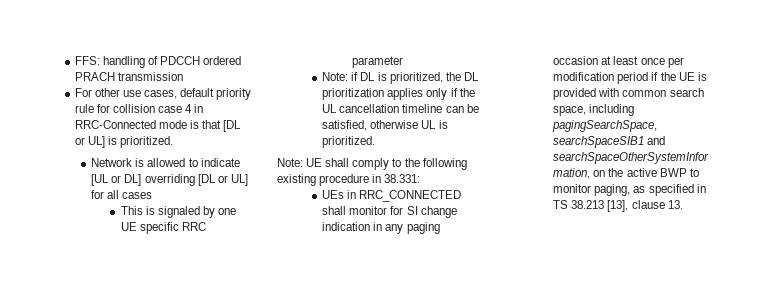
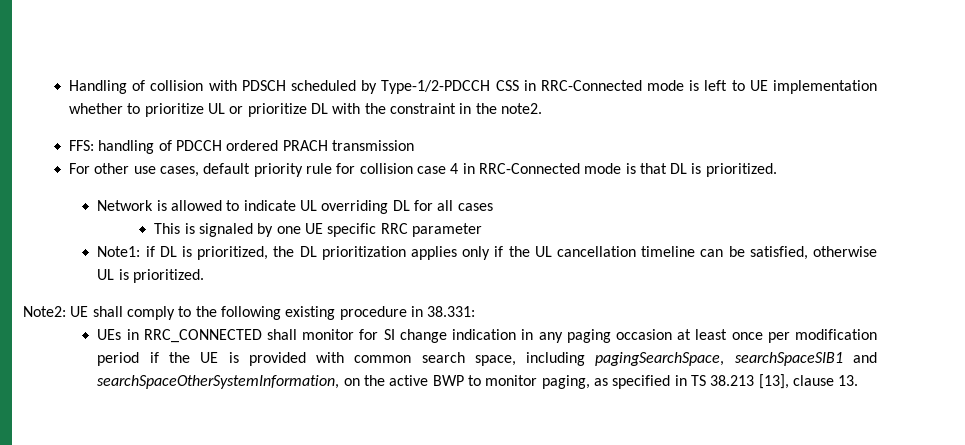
(74, 60) none -> [69,80,877,94] [69,103,542,117] Handling of collision with PDSCH scheduled by Type-1/2-PDCCH CSS in RRC-Connected mode is left to UE implementation whether to prioritize UL or prioritize DL with the constraint in the note2. //
[223,120,242,132] [74,136,106,148] [DL or UL] -> [670,163,688,174] DL
[91,174,248,186] [UL or DL] overriding [DL or UL] -> [300,200,410,214] UL overriding DL
[322,72,349,81] Note: -> [97,246,141,257] Note1:
[277,158,303,167] Note: -> [23,306,66,317] Note2:

